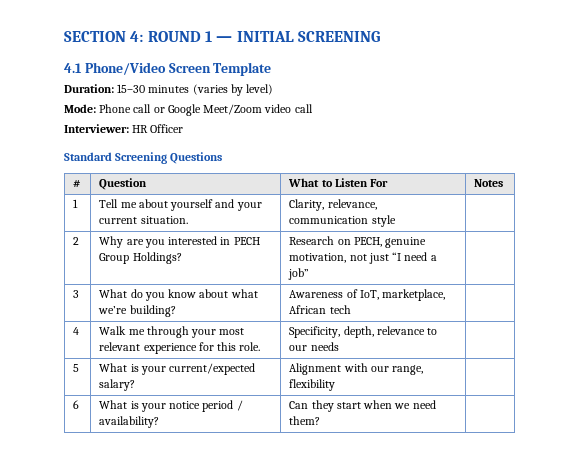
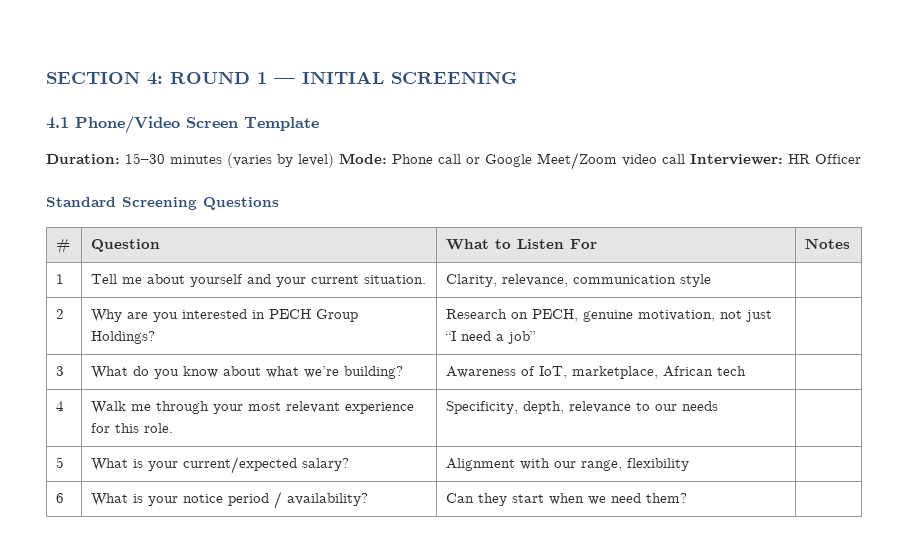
(274, 89) // -> (334, 160) none
(313, 108) // -> (685, 159) none

